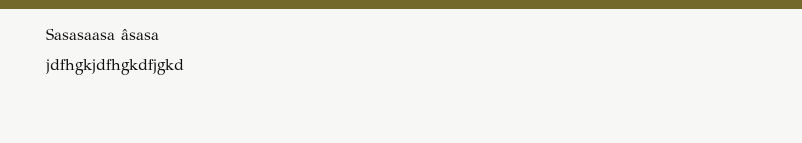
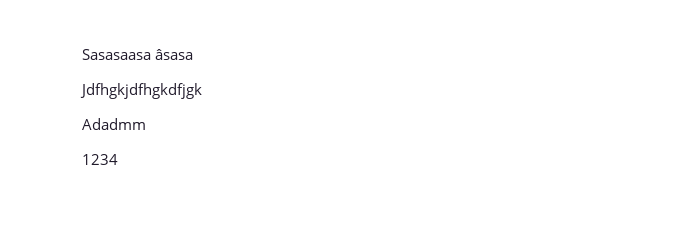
[45,59,184,75] jdfhgkjdfhgkdfjgkd -> [80,83,202,99] [82,118,146,130] [82,154,118,165] Jdfhgkjdfhgkdfjgk // Adadmm // 1234

